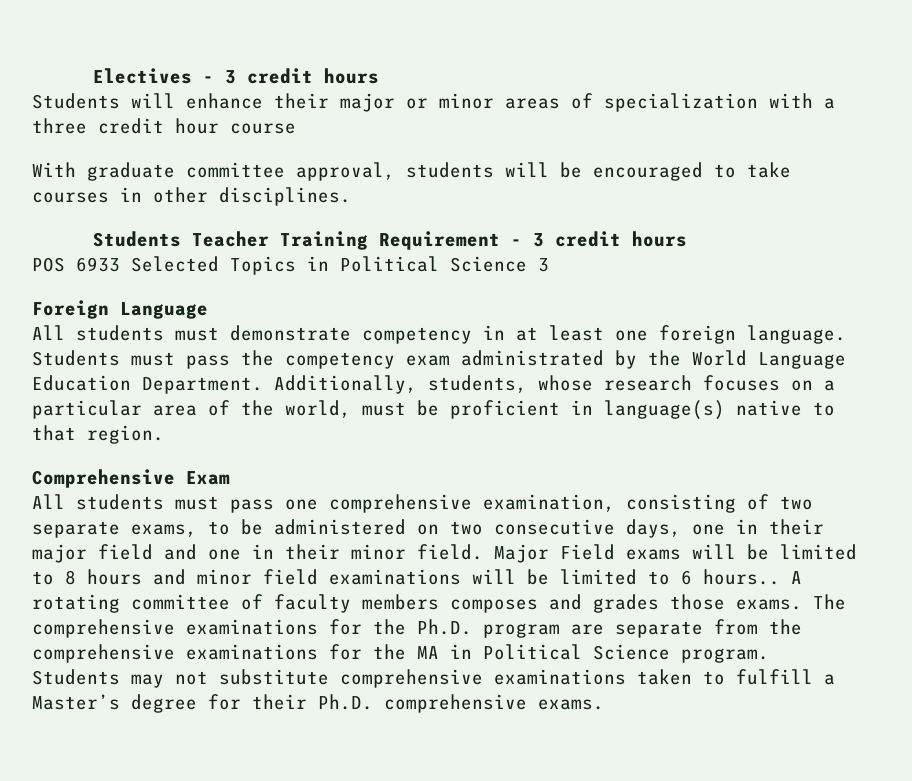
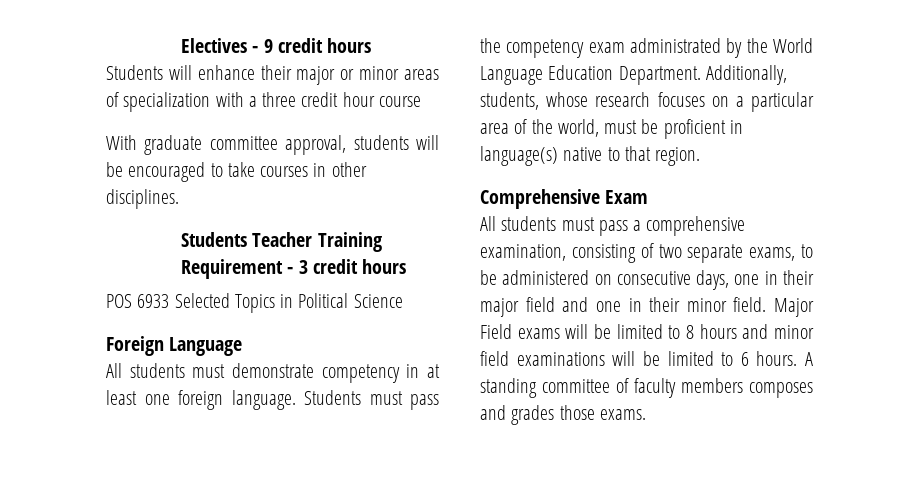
[225,70,237,84] 3 -> [263,39,273,53] 9
[538,258,549,272] 3 -> (403, 301) none
[285,499,318,510] one -> [633,220,642,231] a
[450,521,483,535] two -> (612, 279) none
[703,569,802,585] [32,594,120,613] hours.. A rotating -> [756,351,813,366] [480,378,537,398] hours. A standing
[813,594,846,610] [32,619,802,638] [32,644,769,663] [32,669,835,688] [32,694,604,713] The comprehensive examinations for the Ph.D. program are separate from the comprehensive examinations for the MA in Political Science program. Students may not substitute comprehensive examinations taken to fulfill a Master’s degree for their Ph.D. comprehensive exams. -> (646, 414) none

